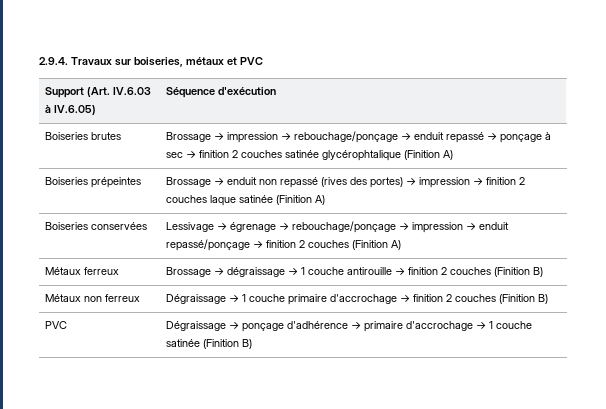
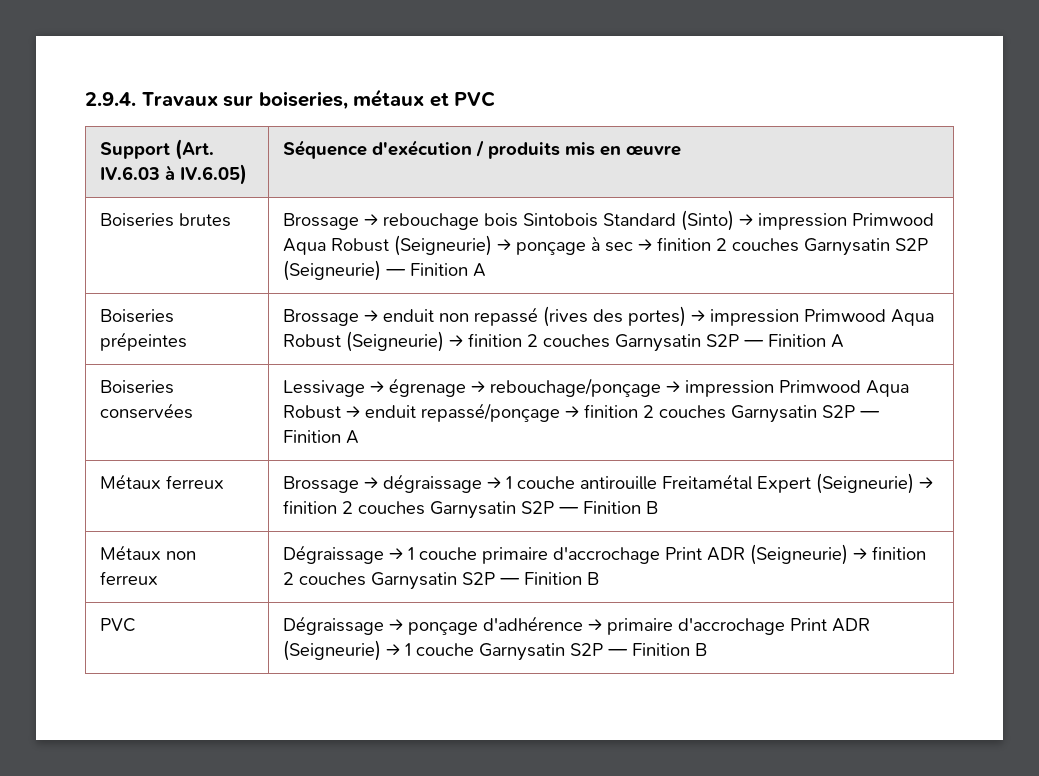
(276, 91) none -> [475,140,681,159] / produits mis en œuvre
[226,131,484,143] impression → rebouchage/ponçage → enduit repassé -> [382,210,934,231] [282,235,492,256] rebouchage bois Sintobois Standard (Sinto) → impression Primwood Aqua Robust (Seigneurie)
[284,150,453,161] satinée glycérophtalique (Finition A) -> [803,238,928,256] [282,260,486,281] Garnysatin S2P (Seigneurie) — Finition A
[472,177,525,185] [165,195,325,206] → finition 2 couches laque satinée (Finition A) -> [803,309,934,326] [282,331,844,352] Primwood Aqua Robust (Seigneurie) → finition 2 couches Garnysatin S2P — Finition A
(463, 227) none -> [778,380,909,397] [282,405,341,419] Primwood Aqua Robust
[351,240,401,250] (Finition A) -> [730,405,880,423] [282,430,359,444] Garnysatin S2P — Finition A
[394,267,543,277] → finition 2 couches (Finition B) -> [661,473,933,494] [282,500,658,519] Freitamétal Expert (Seigneurie) → finition 2 couches Garnysatin S2P — Finition B
[399,294,548,304] → finition 2 couches (Finition B) -> [664,544,926,565] [282,572,599,590] Print ADR (Seigneurie) → finition 2 couches Garnysatin S2P — Finition B
[475,321,532,329] [165,339,252,349] → 1 couche satinée (Finition B) -> [789,618,870,632] [282,640,707,661] Print ADR (Seigneurie) → 1 couche Garnysatin S2P — Finition B

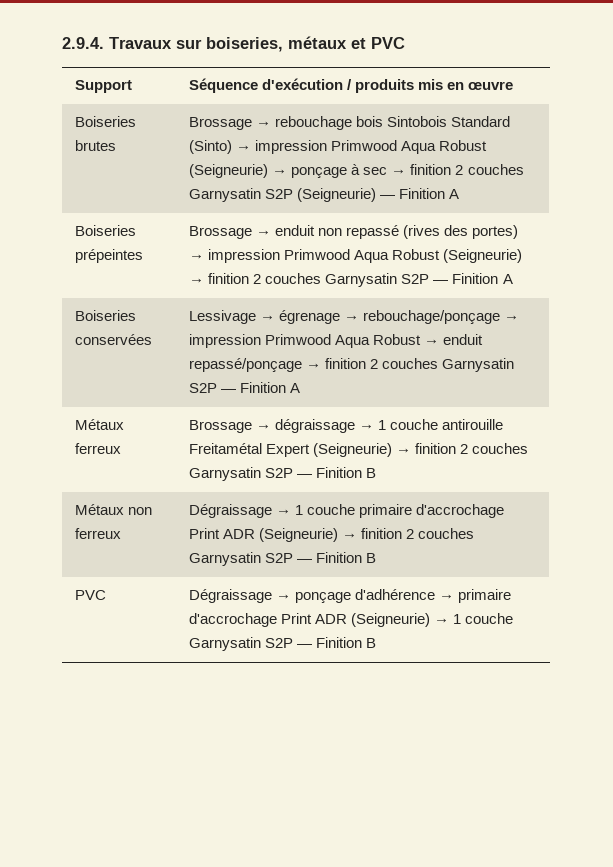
[174,139,214,160] [99,164,247,185] (Art. IV.6.03 à IV.6.05) -> (133, 86) none

